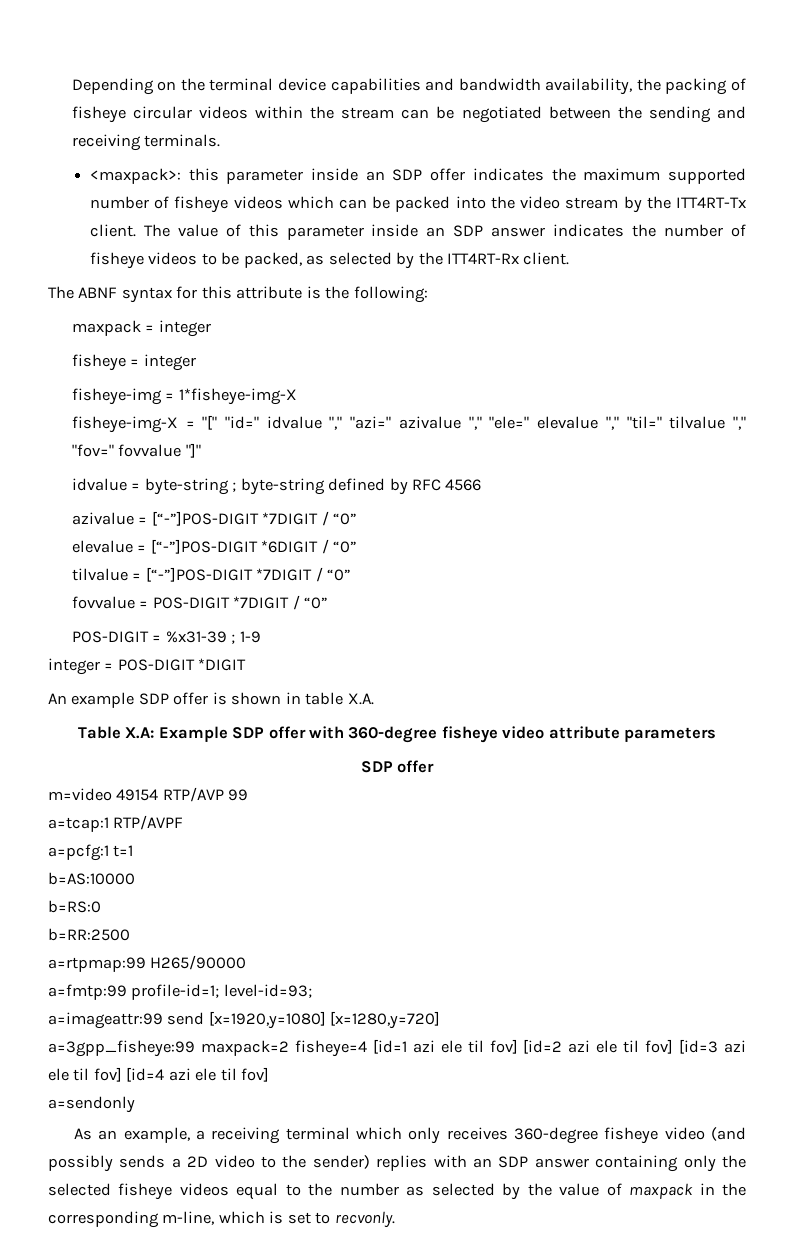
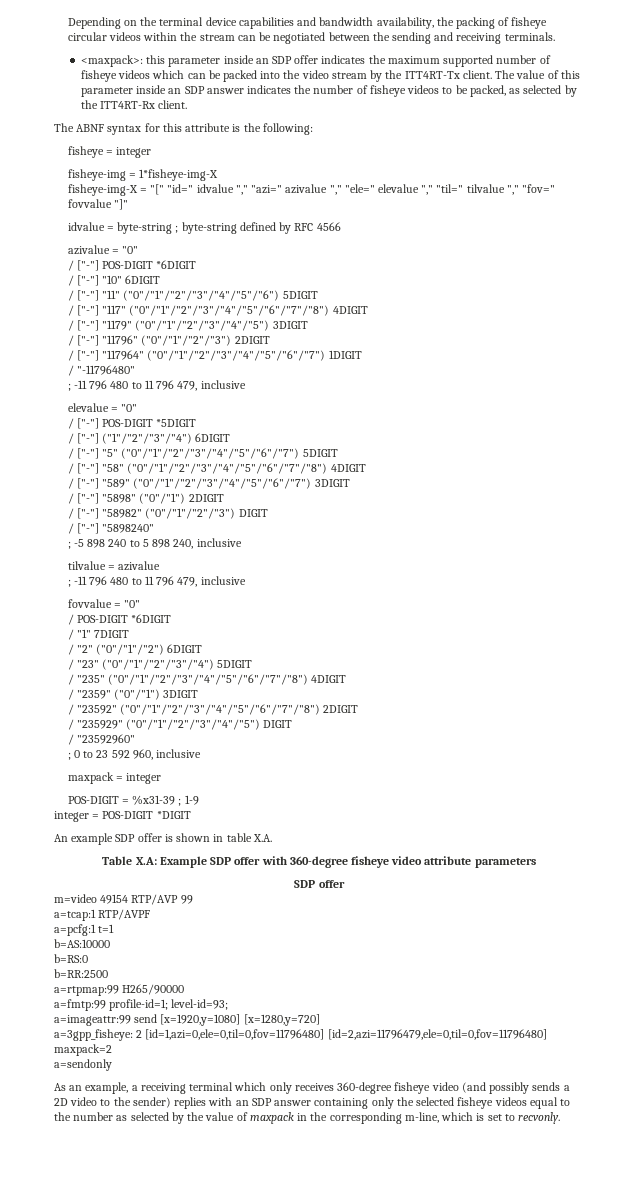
[71,320,211,337] // maxpack = integer -> (313, 129) none
[151,511,358,526] [71,539,358,554] [71,567,352,582] [71,595,329,610] [“-”]POS-DIGIT *7DIGIT / “0” // elevalue = [“-”]POS-DIGIT *6DIGIT / “0” // tilvalue = [“-”]POS-DIGIT *7DIGIT / “0” // fovvalue = POS-DIGIT *7DIGIT / “0” -> [122,246,139,254] [67,260,197,271] [67,275,161,286] [67,290,318,301] [67,305,368,316] [67,320,308,331] [67,335,270,346] [67,350,362,361] [67,365,135,376] [67,380,246,391] [67,403,138,412] [67,418,197,429] [67,433,231,444] [67,448,338,459] [67,463,366,474] [67,478,350,489] [67,493,224,504] [67,508,268,519] [67,523,155,534] [67,538,242,549] [67,561,161,571] [67,576,246,587] [67,599,141,608] [67,614,172,625] [67,629,130,640] [67,644,203,655] [67,659,253,670] [67,674,347,685] [67,689,199,700] [67,704,359,715] [67,719,293,730] [67,734,135,745] [67,749,202,760] [67,772,162,784] "0" // / ["-"] POS-DIGIT *6DIGIT // / ["-"] "10" 6DIGIT // / ["-"] "11" ("0"/"1"/"2"/"3"/"4"/"5"/"6") 5DIGIT // / ["-"] "117" ("0"/"1"/"2"/"3"/"4"/"5"/"6"/"7"/"8") 4DIGIT // / ["-"] "1179" ("0"/"1"/"2"/"3"/"4"/"5") 3DIGIT // / ["-"] "11796" ("0"/"1"/"2"/"3") 2DIGIT // / ["-"] "117964" ("0"/"1"/"2"/"3"/"4"/"5"/"6"/"7") 1DIGIT // / "-11796480" // ; -11 796 480 to 11 796 479, inclusive // elevalue = "0" // / ["-"] POS-DIGIT *5DIGIT // / ["-"] ("1"/"2"/"3"/"4") 6DIGIT // / ["-"] "5" ("0"/"1"/"2"/"3"/"4"/"5"/"6"/"7") 5DIGIT // / ["-"] "58" ("0"/"1"/"2"/"3"/"4"/"5"/"6"/"7"/"8") 4DIGIT // / ["-"] "589" ("0"/"1"/"2"/"3"/"4"/"5"/"6"/"7") 3DIGIT // / ["-"] "5898" ("0"/"1") 2DIGIT // / ["-"] "58982" ("0"/"1"/"2"/"3") DIGIT // / ["-"] "5898240" // ; -5 898 240 to 5 898 240, inclusive // tilvalue = azivalue // ; -11 796 480 to 11 796 479, inclusive // fovvalue = "0" // / POS-DIGIT *6DIGIT // / "1" 7DIGIT // / "2" ("0"/"1"/"2") 6DIGIT // / "23" ("0"/"1"/"2"/"3"/"4") 5DIGIT // / "235" ("0"/"1"/"2"/"3"/"4"/"5"/"6"/"7"/"8") 4DIGIT // / "2359" ("0"/"1") 3DIGIT // / "23592" ("0"/"1"/"2"/"3"/"4"/"5"/"6"/"7"/"8") 2DIGIT // / "235929" ("0"/"1"/"2"/"3"/"4"/"5") DIGIT // / "23592960" // ; 0 to 23 592 960, inclusive // maxpack = integer
[48,1039,747,1057] [48,1067,270,1082] a=3gpp_fisheye:99 maxpack=2 fisheye=4 [id=1 azi ele til fov] [id=2 azi ele til fov] [id=3 azi ele til fov] [id=4 azi ele til fov] -> [54,1029,547,1041] [54,1044,112,1056] a=3gpp_fisheye: 2 [id=1,azi=0,ele=0,til=0,fov=11796480] [id=2,azi=11796479,ele=0,til=0,fov=11796480] maxpack=2

